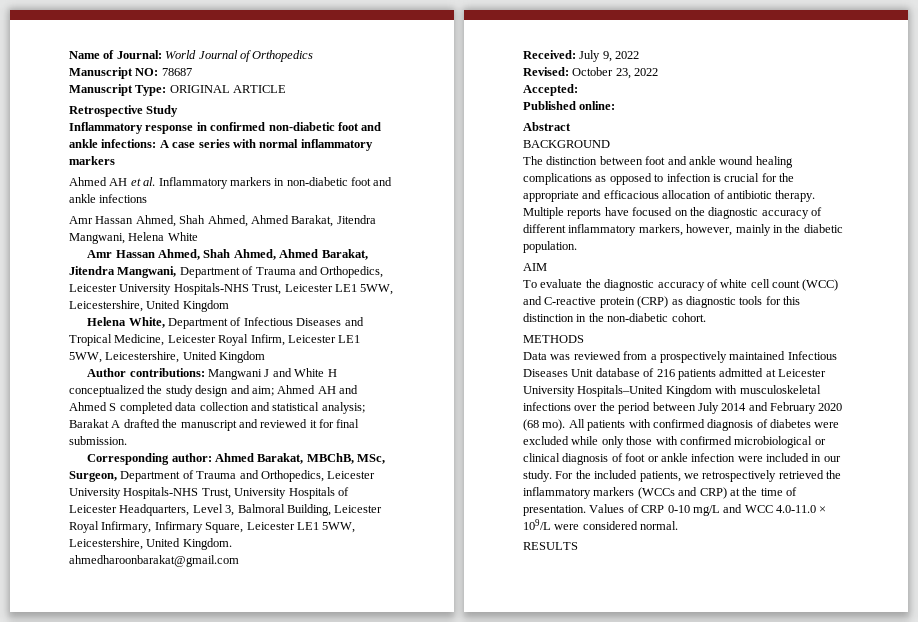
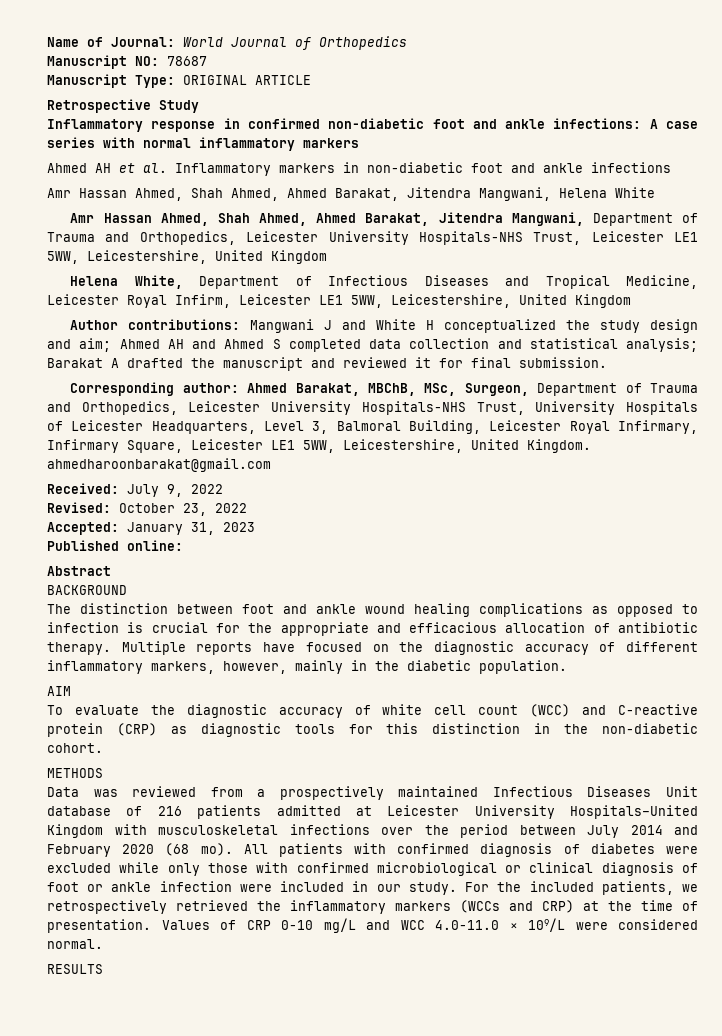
(578, 90) none -> [127,522,255,535] January 31, 2023

